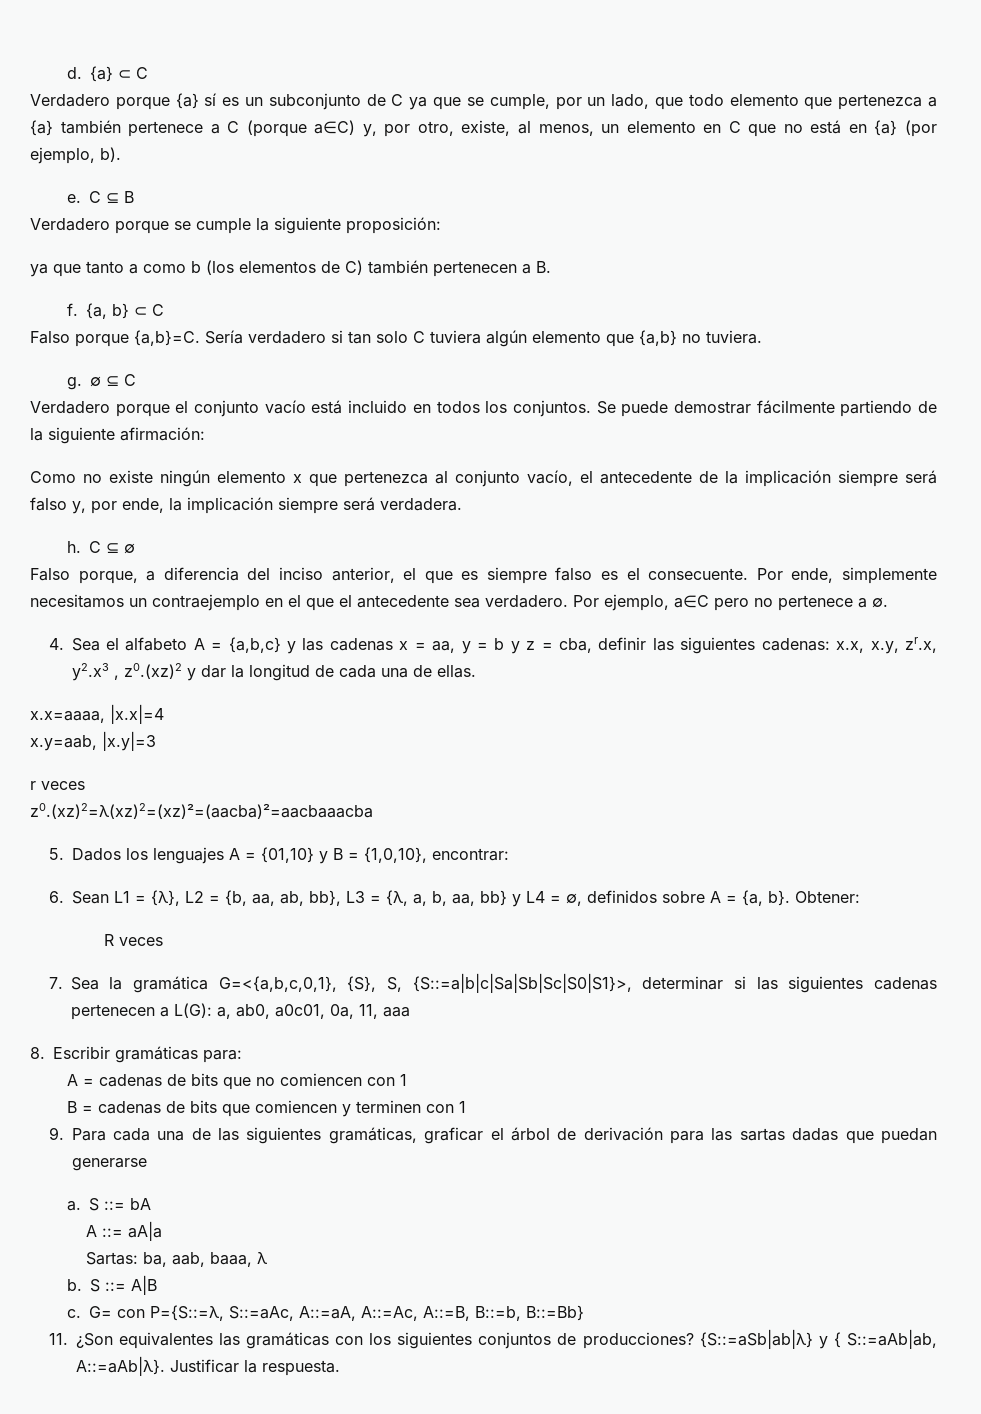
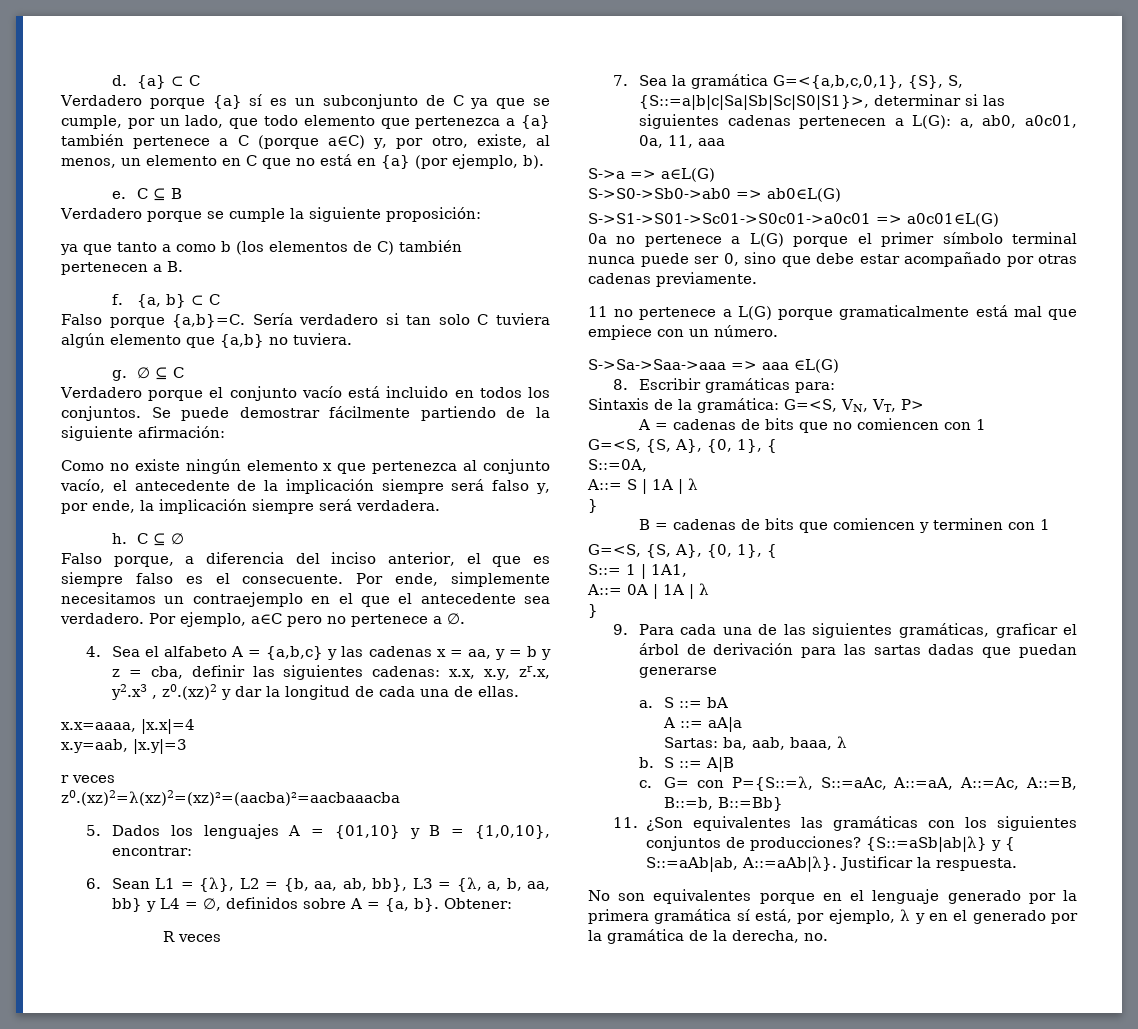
[30,1046,242,1063] 8. Escribir gramáticas para: -> [588,168,715,182] [588,188,841,202] [588,213,999,227] [588,232,1077,247] [588,252,1077,267] [588,272,757,287] [588,305,1077,320] [588,325,778,340] [588,359,839,373] [613,378,835,393] [588,398,924,413] S->a => a∈L(G) // S->S0->Sb0->ab0 => ab0∈L(G) // S->S1->S01->Sc01->S0c01->a0c01 => a0c01∈L(G) // 0a no pertenece a L(G) porque el primer símbolo terminal nunca puede ser 0, sino que debe estar acompañado por otras cadenas previamente. // 11 no pertenece a L(G) porque gramaticalmente está mal que empiece con un número. // S->Sa->Saa->aaa => aaa ∈L(G) // 8. Escribir gramáticas para: // Sintaxis de la gramática: G=<S, VN, VT, P>
(408, 1080) none -> [588,439,777,453] [588,459,647,472] [587,478,698,494] [588,499,598,513] // G=<S, {S, A}, {0, 1}, { // S::=0A, // A::= S | 1A | λ // }
(467, 1107) none -> [588,544,777,558] [588,564,687,579] [587,583,709,599] [588,604,598,618] // G=<S, {S, A}, {0, 1}, { // S::= 1 | 1A1, // A::= 0A | 1A | λ // }
(340, 1368) none -> [588,889,1077,904] [588,909,1078,924] [588,929,828,944] // No son equivalentes porque en el lenguaje generado por la primera gramática sí está, por ejemplo, λ y en el generado por la gramática de la derecha, no.

